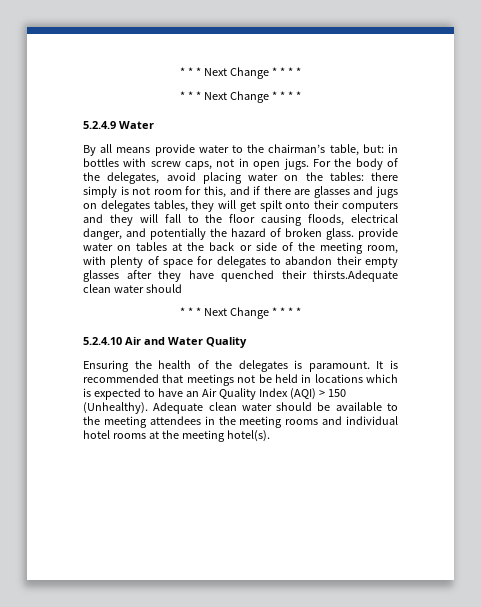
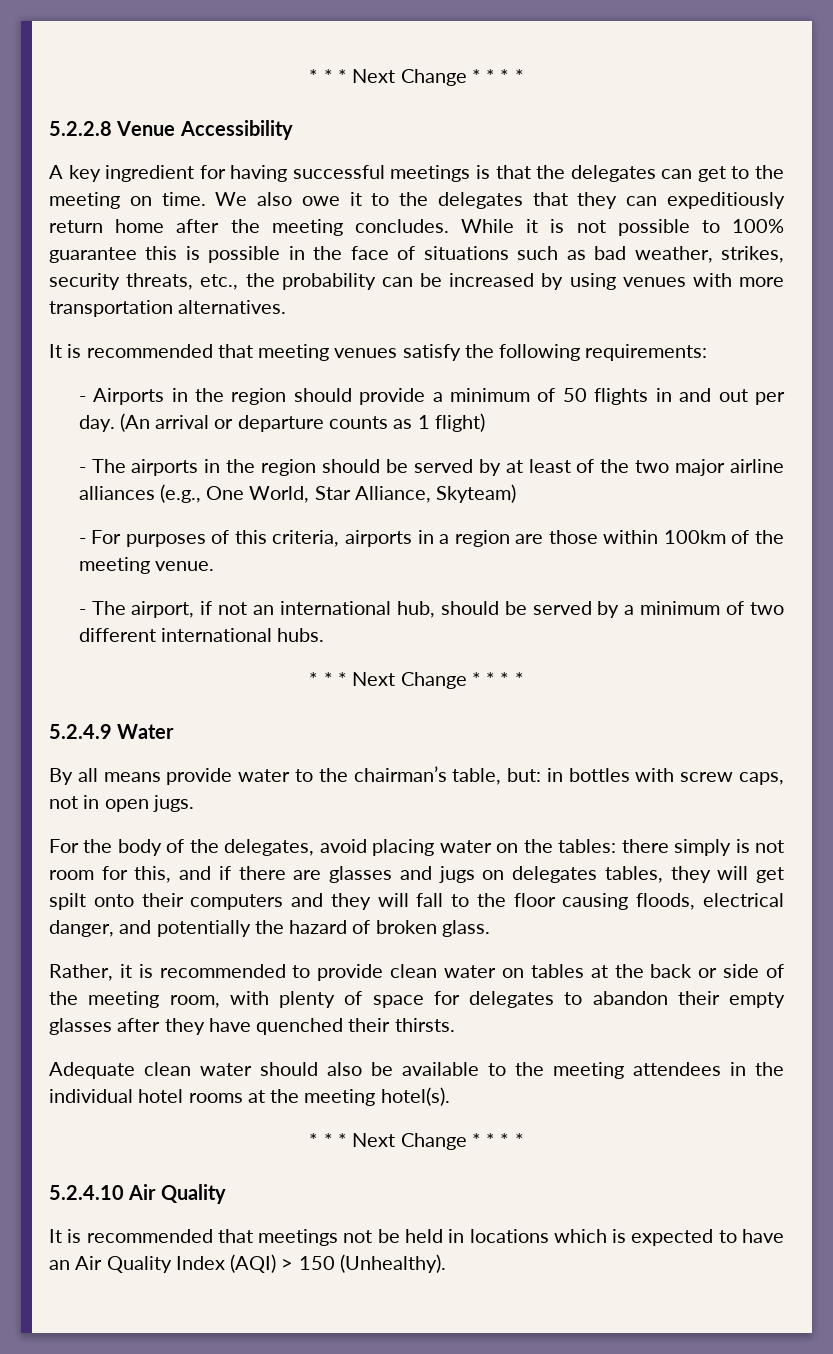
[180,67,301,79] * * * Next Change * * * * -> [309,69,524,86] [49,120,293,140] [49,165,784,182] [49,192,785,209] [49,219,784,236] [49,246,784,263] [49,273,784,290] [49,300,287,317] [49,344,708,361] [78,388,786,405] [78,413,485,432] [78,459,785,476] [78,484,517,503] [78,530,785,547] [78,557,214,574] [78,601,785,618] [78,628,325,642] * * * Next Change * * * * // 5.2.2.8 Venue Accessibility // A key ingredient for having successful meetings is that the delegates can get to the meeting on time. We also owe it to the delegates that they can expeditiously return home after the meeting concludes. While it is not possible to 100% guarantee this is possible in the face of situations such as bad weather, strikes, security threats, etc., the probability can be increased by using venues with more transportation alternatives. // It is recommended that meeting venues satisfy the following requirements: // - Airports in the region should provide a minimum of 50 flights in and out per day. (An arrival or departure counts as 1 flight) // - The airports in the region should be served by at least of the two major airline alliances (e.g., One World, Star Alliance, Skyteam) // - For purposes of this criteria, airports in a region are those within 100km of the meeting venue. // - The airport, if not an international hub, should be served by a minimum of two different international hubs.
(309, 164) none -> (194, 803) //
[358,228,398,240] provide -> [49,964,438,981] // Rather, it is recommended to provide clean
[313,270,398,282] [83,284,182,293] thirsts.Adequate clean water should -> [394,1018,455,1032] [49,1062,784,1079] [49,1087,450,1106] thirsts. // Adequate clean water should also be available to the meeting attendees in the individual hotel rooms at the meeting hotel(s).
[144,337,203,345] and Water -> (157, 1192) none
[83,360,370,372] Ensuring the health of the delegates is paramount. -> (226, 1194) none
[153,402,398,414] [83,416,398,428] [83,430,270,442] Adequate clean water should be available to the meeting attendees in the meeting rooms and individual hotel rooms at the meeting hotel(s). -> (446, 1263) none

